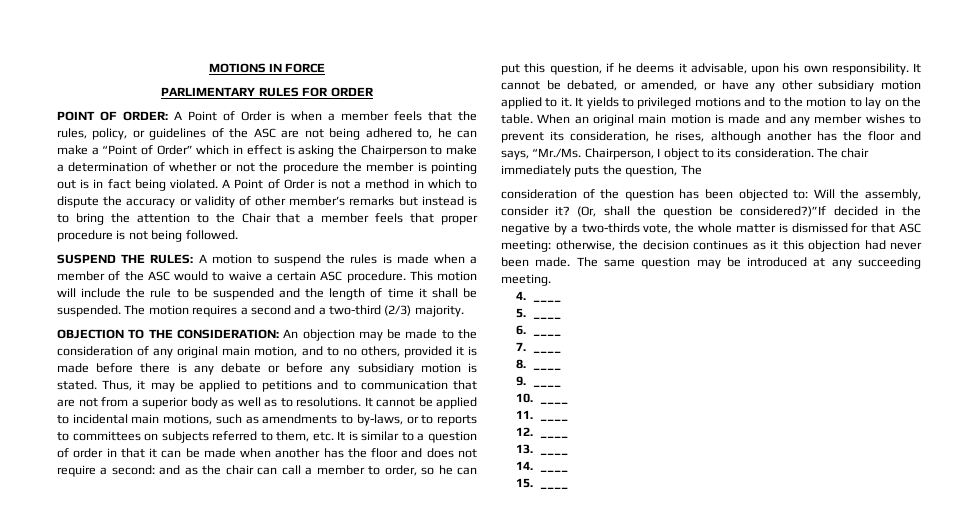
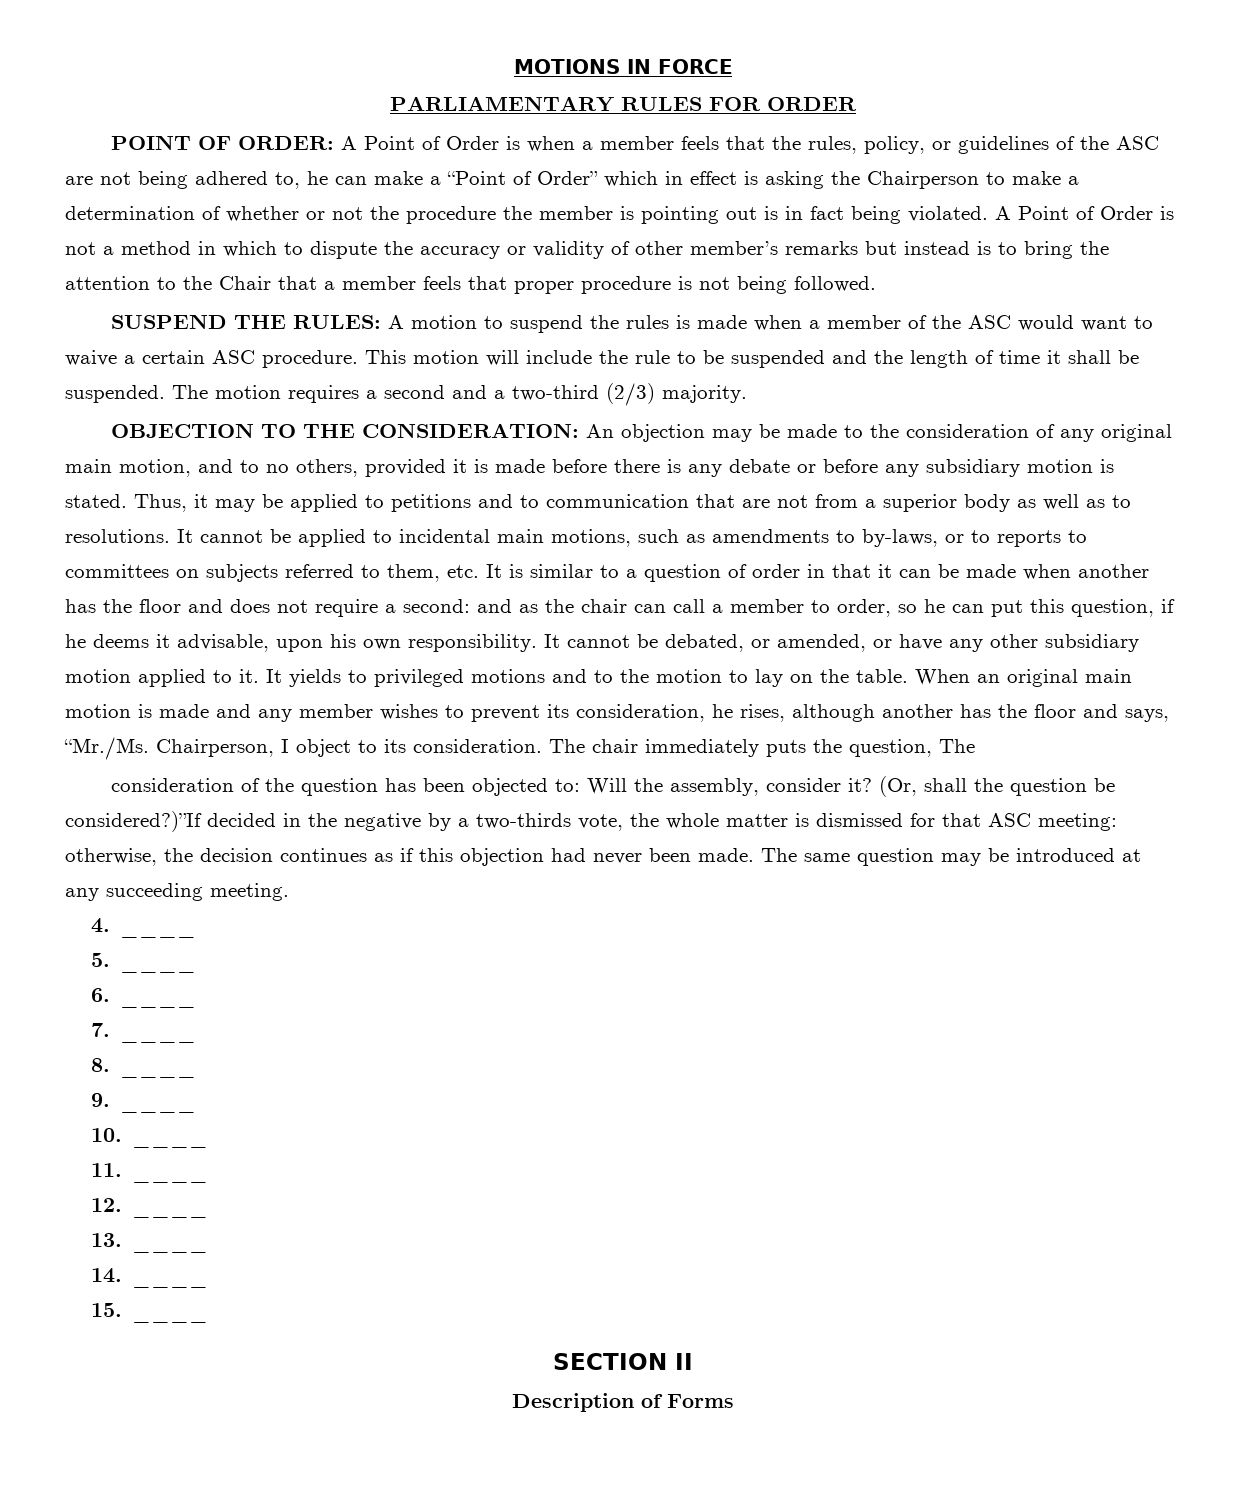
[161,87,256,96] PARLIMENTARY -> [390,96,614,112] PARLIAMENTARY
(208, 276) none -> [1081,316,1128,331] want
[770,240,778,250] it -> [400,848,414,862] if
(568, 488) none -> [553,1353,693,1370] [512,1393,734,1412] // SECTION II // Description of Forms

